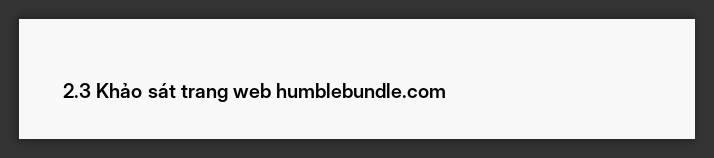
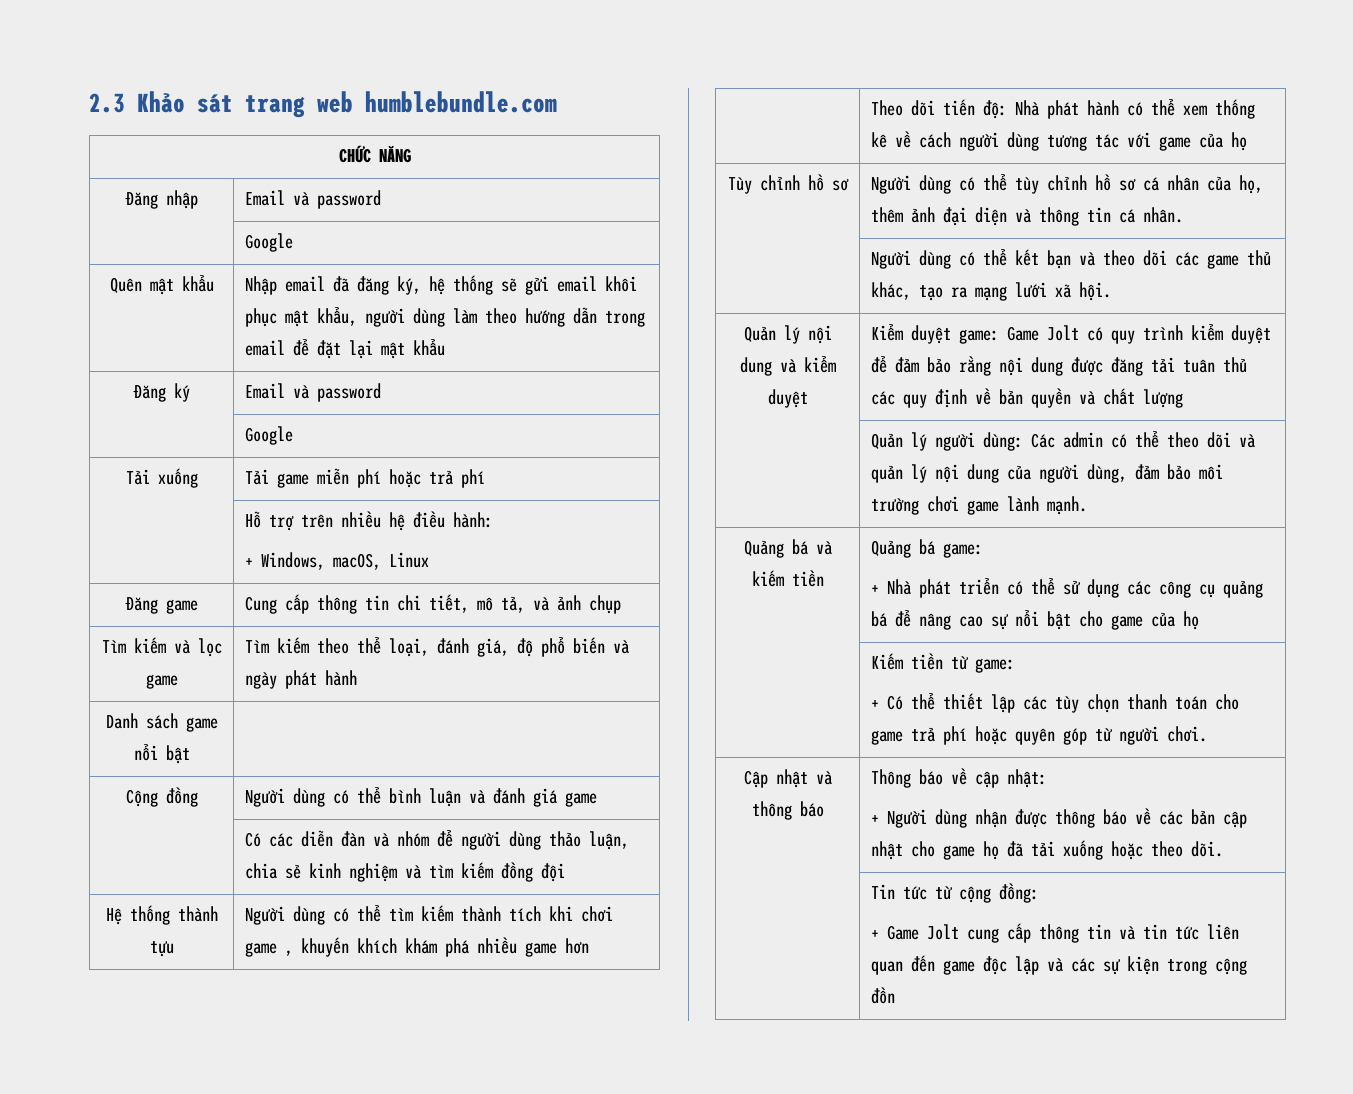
(447, 90) none -> [338,145,411,163] [124,190,198,209] [245,190,382,209] [245,233,294,252] [109,274,214,295] [245,275,638,295] [245,306,646,327] [245,338,446,359] [132,383,190,402] [245,383,382,402] [245,426,294,445] [125,468,198,488] [245,468,486,488] [245,511,494,531] [245,552,430,570] [124,597,198,614] [245,594,622,614] [101,637,222,657] [145,674,178,689] [245,636,630,657] [245,670,358,689] [105,713,218,732] [133,743,190,764] [125,787,198,807] [245,786,598,807] [245,829,630,850] [245,862,566,882] [105,905,218,925] [149,941,174,957] [245,904,614,925] [245,937,590,957] [871,98,1256,119] [871,131,1248,151] [727,174,849,194] [871,173,1264,194] [871,207,1184,226] [871,248,1272,269] [871,282,1112,301] [743,325,832,344] [739,355,836,376] [767,389,808,408] [871,323,1272,344] [871,355,1248,376] [871,388,1184,408] [871,430,1256,451] [871,464,1224,483] [871,496,1088,515] [743,539,832,558] [751,570,824,587] [871,539,984,558] [871,577,1264,598] [871,609,1200,630] [871,653,1016,673] [871,692,1240,713] [871,726,1208,745] [743,769,832,788] [751,801,824,820] [871,768,1048,788] [871,808,1248,828] [871,840,1224,860] [871,883,1040,903] [871,923,1240,943] [871,955,1248,975] [871,987,896,1004] // CHỨC NĂNG // Đăng nhập | Email và password // | Google // Quên mật khẩu | Nhập email đã đăng ký, hệ thống sẽ gửi email khôi phục mật khẩu, người dùng làm theo hướng dẫn trong email để đặt lại mật khẩu // Đăng ký | Email và password // | Google // Tải xuống | Tải game miễn phí hoặc trả phí // | Hỗ trợ trên nhiều hệ điều hành: // + Windows, macOS, Linux // Đăng game | Cung cấp thông tin chi tiết, mô tả, và ảnh chụp // Tìm kiếm và lọc game | Tìm kiếm theo thể loại, đánh giá, độ phổ biến và ngày phát hành // Danh sách game nổi bật | // Cộng đồng | Người dùng có thể bình luận và đánh giá game // | Có các diễn đàn và nhóm để người dùng thảo luận, chia sẻ kinh nghiệm và tìm kiếm đồng đội // Hệ thống thành tựu | Người dùng có thể tìm kiếm thành tích khi chơi game , khuyến khích khám phá nhiều game hơn // | Theo dõi tiến độ: Nhà phát hành có thể xem thống kê về cách người dùng tương tác với game của họ // Tùy chỉnh hồ sơ | Người dùng có thể tùy chỉnh hồ sơ cá nhân của họ, thêm ảnh đại diện và thông tin cá nhân. // | Người dùng có thể kết bạn và theo dõi các game thủ khác, tạo ra mạng lưới xã hội. // Quản lý nội dung và kiểm duyệt | Kiểm duyệt game: Game Jolt có quy trình kiểm duyệt để đảm bảo rằng nội dung được đăng tải tuân thủ các quy định về bản quyền và chất lượng // | Quản lý người dùng: Các admin có thể theo dõi và quản lý nội dung của người dùng, đảm bảo môi trường chơi game lành mạnh. // Quảng bá và kiếm tiền | Quảng bá game: // + Nhà phát triển có thể sử dụng các công cụ quảng bá để nâng cao sự nổi bật cho game của họ // | Kiếm tiền từ game: // + Có thể thiết lập các tùy chọn thanh toán cho game trả phí hoặc quyên góp từ người chơi. // Cập nhật và thông báo | Thông báo về cập nhật: // + Người dùng nhận được thông báo về các bản cập nhật cho game họ đã tải xuống hoặc theo dõi. // | Tin tức từ cộng đồng: // + Game Jolt cung cấp thông tin và tin tức liên quan đến game độc lập và các sự kiện trong cộng đồn

